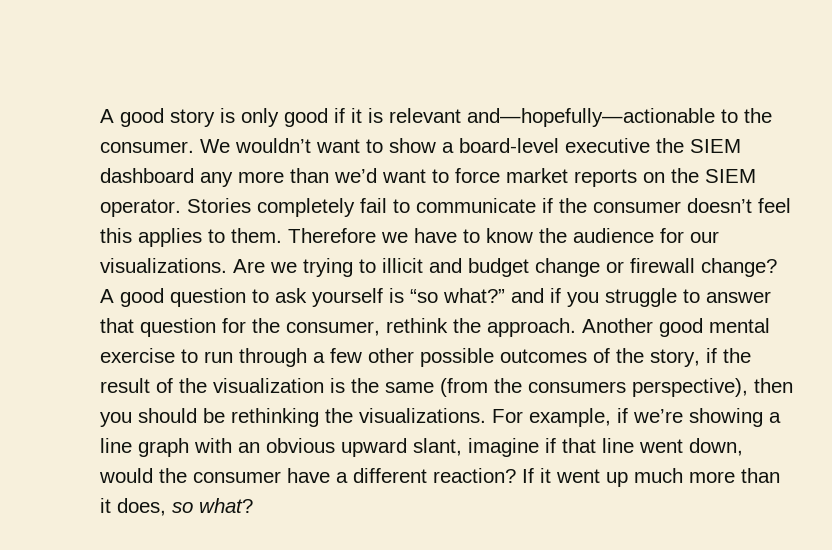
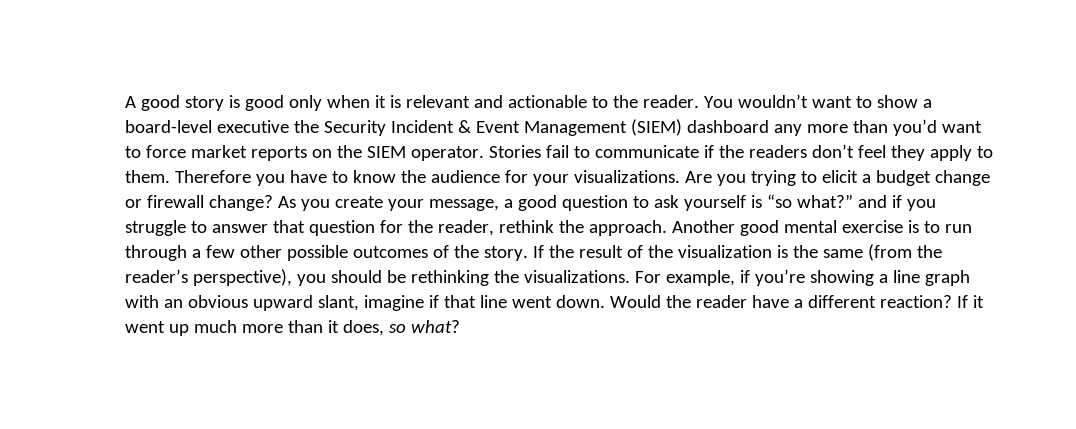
[240,108,772,127] [99,139,230,153] only good if it is relevant and—hopefully—actionable to the consumer. We -> [244,95,733,111] good only when it is relevant and actionable to the reader. You
[689,139,741,153] SIEM -> [323,119,682,136] Security Incident & Event Management (SIEM)
[333,168,377,183] we’d -> [892,119,937,136] you’d
[256,198,355,217] completely -> (541, 151) none
[592,198,791,213] [99,228,202,247] consumer doesn’t feel this applies -> [748,144,972,161] readers don’t feel they apply
[380,232,408,243] we -> [255,174,285,186] you
[689,231,719,243] our -> [532,174,569,186] your
[269,262,297,273] we -> [716,174,746,186] you
[381,258,462,273] illicit and -> [821,170,871,183] elicit a
[99,289,114,303] A -> [277,196,513,211] As you create your message, a
[285,321,380,336] consumer, -> [437,220,494,236] reader,
(175, 355) none -> [907,220,919,233] is
[649,348,717,367] story, if -> [483,245,544,261] story. If
[527,378,793,397] consumers perspective), then -> [124,269,292,286] reader’s perspective),
[632,409,683,423] we’re -> [754,269,805,286] you’re
[688,438,743,456] [98,468,281,483] down, would the consumer -> [555,295,747,308] down. Would the reader

